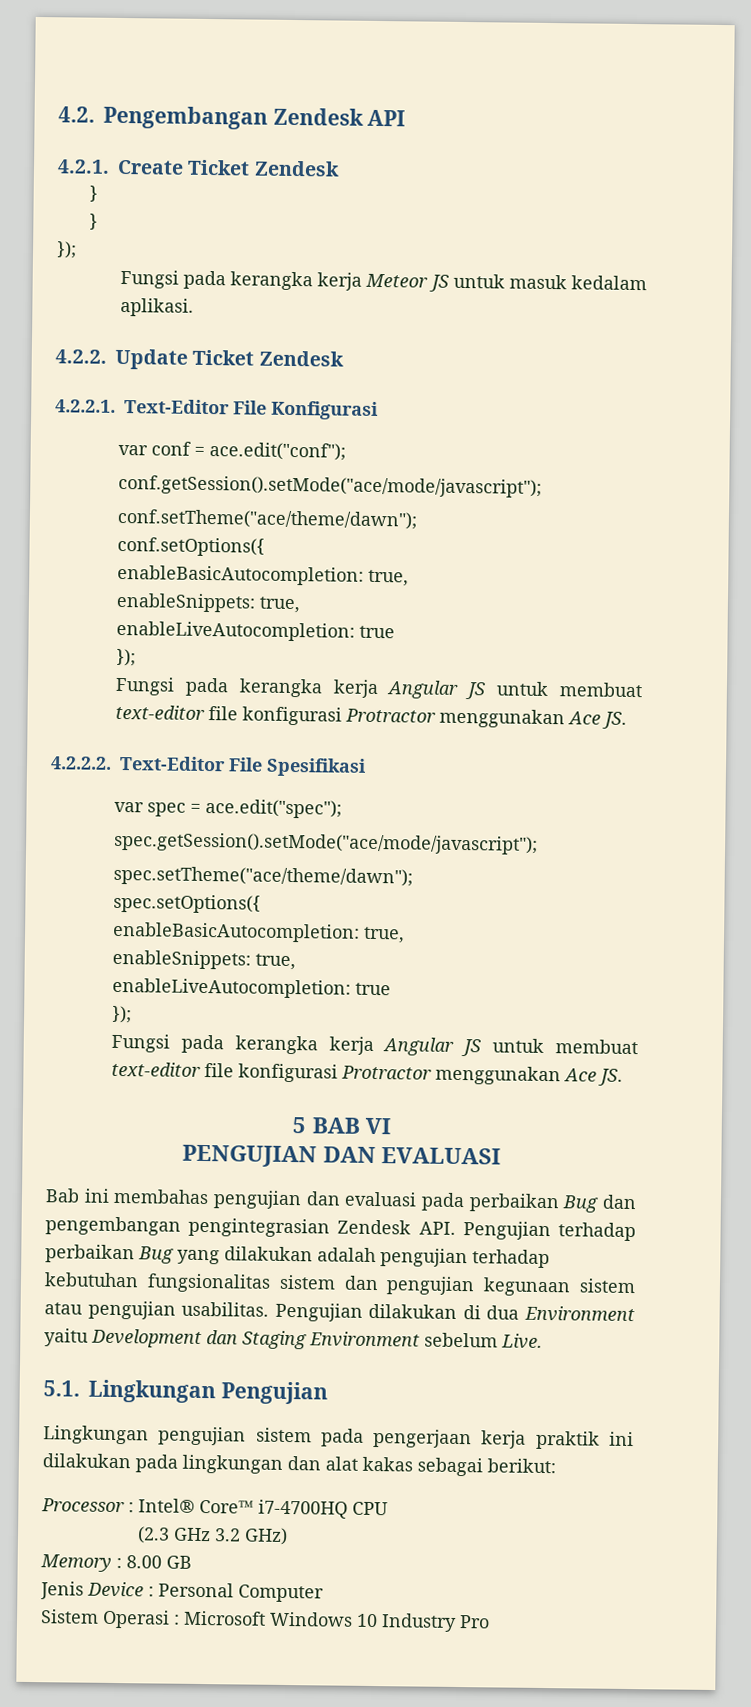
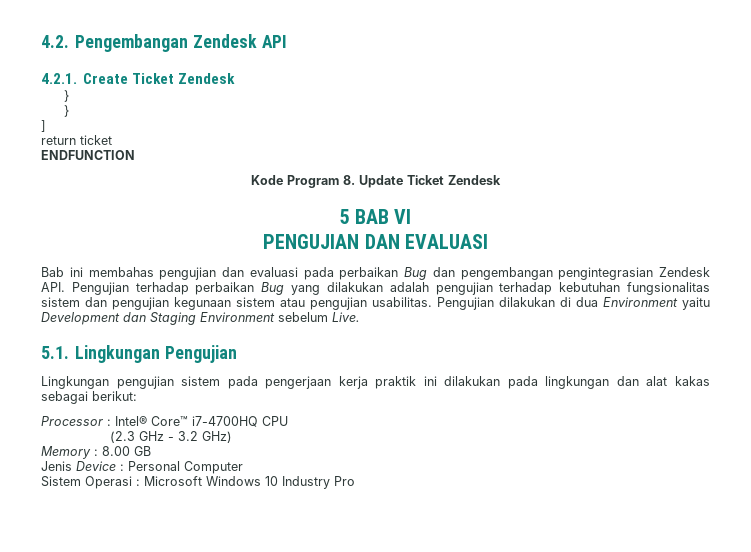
[56,241,77,259] [119,269,647,292] [119,297,194,317] [55,348,344,370] [55,399,379,421] [117,441,346,461] [117,474,542,498] [116,508,417,530] [116,536,265,557] [116,564,409,587] [115,592,300,614] [115,620,395,642] [115,648,136,667] [114,676,643,700] [114,704,627,729] [50,756,367,777] [113,798,342,819] [113,831,538,855] [112,865,413,888] [112,893,261,914] [111,921,405,944] [111,949,296,971] [111,977,391,999] [111,1005,132,1024] [110,1033,638,1057] [110,1061,623,1086] }); // Fungsi pada kerangka kerja Meteor JS untuk masuk kedalam aplikasi. // 4.2.2. Update Ticket Zendesk // 4.2.2.1. Text-Editor File Konfigurasi // var conf = ace.edit("conf"); // conf.getSession().setMode("ace/mode/javascript"); // conf.setTheme("ace/theme/dawn"); // conf.setOptions({ // enableBasicAutocompletion: true, // enableSnippets: true, // enableLiveAutocompletion: true // }); // Fungsi pada kerangka kerja Angular JS untuk membuat text-editor file konfigurasi Protractor menggunakan Ace JS. // 4.2.2.2. Text-Editor File Spesifikasi // var spec = ace.edit("spec"); // spec.getSession().setMode("ace/mode/javascript"); // spec.setTheme("ace/theme/dawn"); // spec.setOptions({ // enableBasicAutocompletion: true, // enableSnippets: true, // enableLiveAutocompletion: true // }); // Fungsi pada kerangka kerja Angular JS untuk membuat text-editor file konfigurasi Protractor menggunakan Ace JS. -> [41,120,46,132] [41,135,112,145] [41,150,135,160] [251,175,501,188] ] // return ticket // ENDFUNCTION // Kode Program 8. Update Ticket Zendesk
(211, 1534) none -> [168,437,175,441] -

